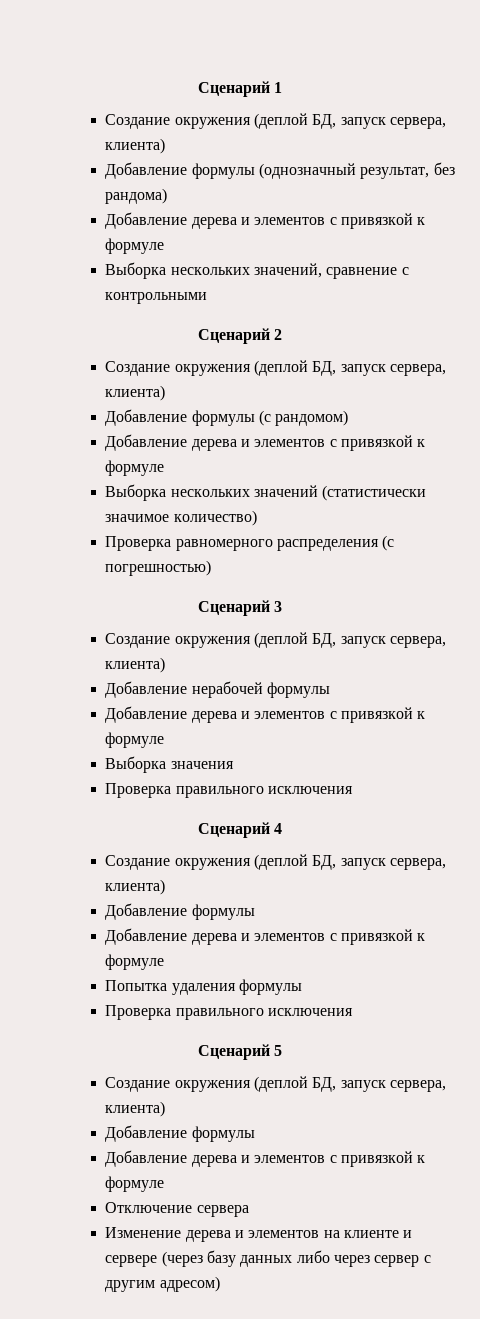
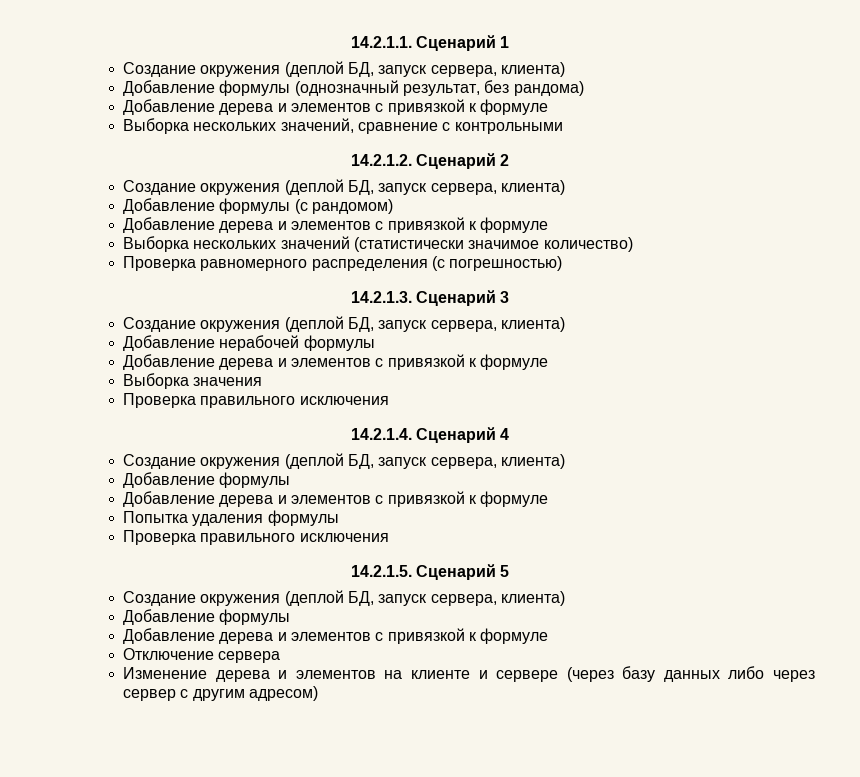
(197, 89) none -> [350,36,412,48] 14.2.1.1.
(208, 298) none -> [350,154,412,166] 14.2.1.2.
(212, 568) none -> [350,291,412,303] 14.2.1.3.
(354, 790) none -> [350,428,412,440] 14.2.1.4.
(354, 1012) none -> [350,565,412,577] 14.2.1.5.

